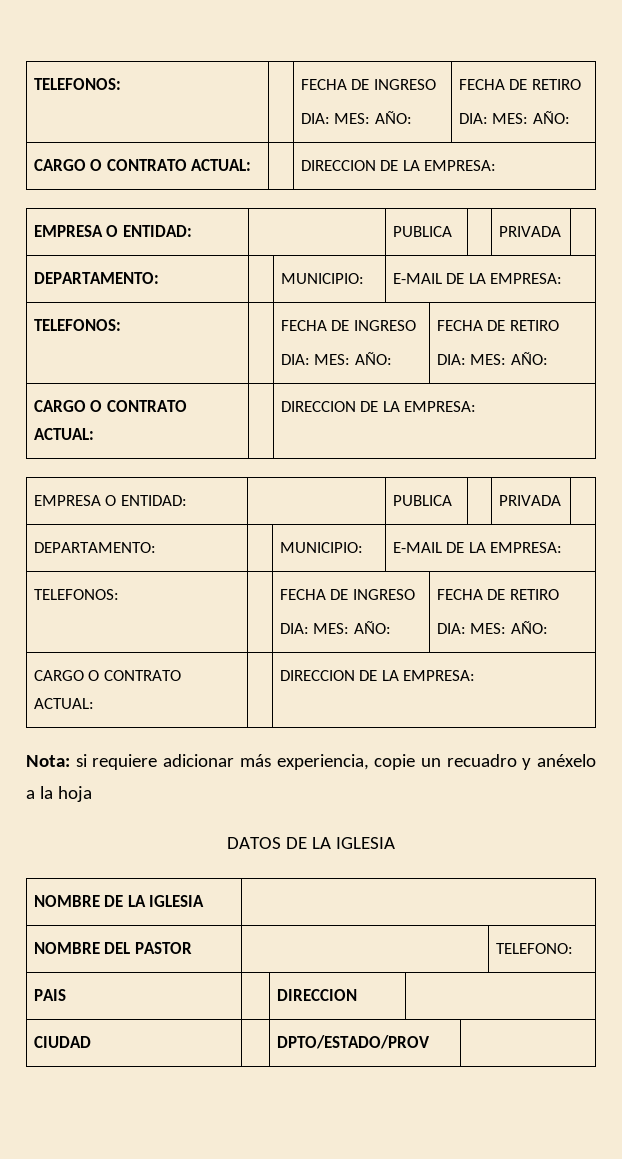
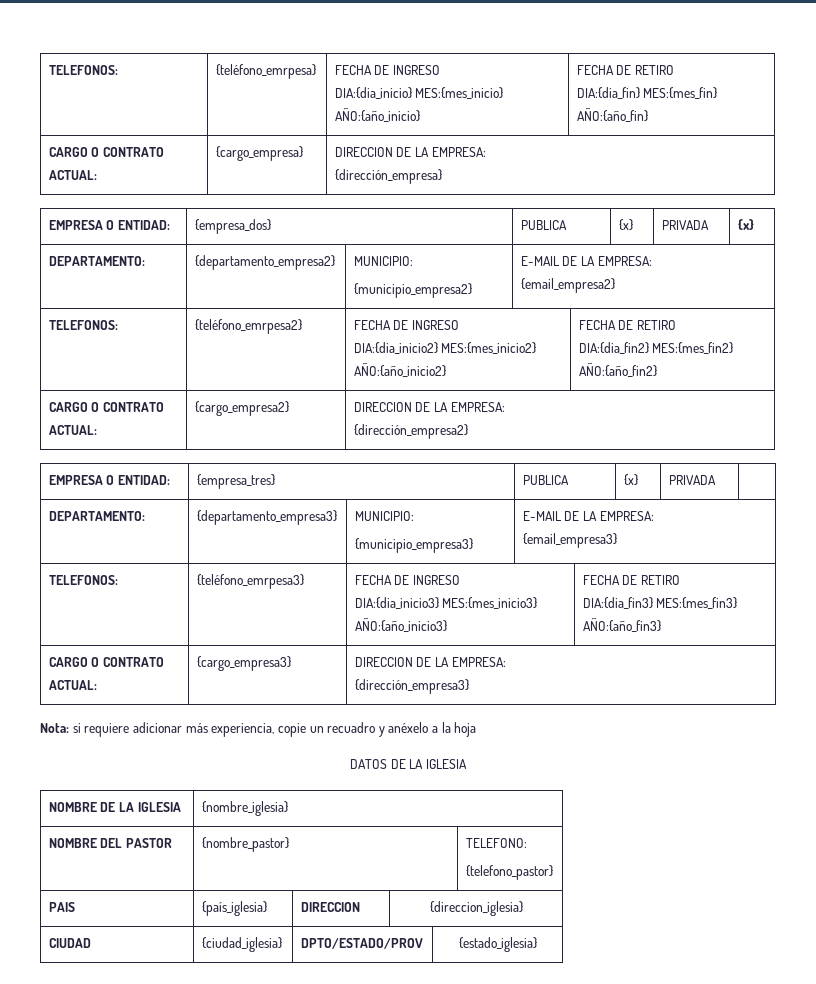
[33,78,121,90] [300,79,436,90] [300,111,412,124] [458,79,581,90] [458,111,570,124] [33,159,252,171] [300,160,497,171] [33,225,192,237] [392,226,452,237] [498,226,561,237] [33,272,159,284] [280,273,364,284] [392,273,563,284] [33,319,121,331] [280,320,416,331] [280,352,392,365] [436,320,559,331] [436,352,548,365] [33,400,187,412] [33,428,94,440] [280,401,477,412] [33,495,187,506] [392,495,452,506] [498,495,561,506] [33,542,156,553] [279,542,363,553] [392,542,563,553] [33,589,119,600] [279,589,415,600] [279,621,391,634] [436,589,559,600] [436,621,548,634] [33,670,181,681] [33,698,94,709] [279,670,476,681] TELEFONOS: | | FECHA DE INGRESO // DIA: MES: AÑO: | FECHA DE RETIRO // DIA: MES: AÑO: // CARGO O CONTRATO ACTUAL: | | DIRECCION DE LA EMPRESA: // EMPRESA O ENTIDAD: | | PUBLICA | | PRIVADA | // DEPARTAMENTO: | | MUNICIPIO: | E-MAIL DE LA EMPRESA: // TELEFONOS: | | FECHA DE INGRESO // DIA: MES: AÑO: | FECHA DE RETIRO // DIA: MES: AÑO: // CARGO O CONTRATO ACTUAL: | | DIRECCION DE LA EMPRESA: // EMPRESA O ENTIDAD: | | PUBLICA | | PRIVADA | // DEPARTAMENTO: | | MUNICIPIO: | E-MAIL DE LA EMPRESA: // TELEFONOS: | | FECHA DE INGRESO // DIA: MES: AÑO: | FECHA DE RETIRO // DIA: MES: AÑO: // CARGO O CONTRATO ACTUAL: | | DIRECCION DE LA EMPRESA: -> [48,65,118,75] [215,64,316,79] [334,65,441,75] [334,87,504,99] [334,107,420,122] [576,65,675,75] [576,87,718,99] [576,107,648,122] [48,147,165,157] [48,170,97,180] [215,146,303,161] [334,147,486,157] [334,169,442,184] [48,220,171,230] [194,219,271,234] [520,220,567,230] [618,219,633,230] [661,220,709,230] [737,219,754,230] [48,256,145,266] [194,255,335,270] [353,256,413,266] [353,283,472,298] [520,256,652,266] [520,278,615,293] [48,320,118,330] [194,319,302,334] [353,320,460,330] [353,342,537,354] [353,362,446,377] [578,320,677,330] [578,342,734,354] [578,362,657,377] [48,402,165,412] [48,425,97,435] [194,401,289,416] [353,402,505,412] [353,424,468,439] [48,475,171,485] [196,474,275,489] [522,475,569,485] [623,474,638,485] [668,475,716,485] [48,511,145,521] [196,510,337,525] [354,511,414,521] [354,538,473,553] [522,511,654,521] [522,533,617,548] [48,575,118,585] [196,574,304,589] [354,575,461,585] [354,597,538,609] [354,617,447,632] [582,575,681,585] [582,597,738,609] [582,617,661,632] [48,657,165,667] [48,680,97,690] [196,656,291,671] [354,657,506,667] [354,679,469,694] TELEFONOS: | {teléfono_emrpesa} | FECHA DE INGRESO // DIA:{dia_inicio} MES:{mes_inicio} AÑO:{año_inicio} | FECHA DE RETIRO // DIA:{dia_fin} MES:{mes_fin} AÑO:{año_fin} // CARGO O CONTRATO ACTUAL: | {cargo_empresa} | DIRECCION DE LA EMPRESA: // {dirección_empresa} // EMPRESA O ENTIDAD: | {empresa_dos} | PUBLICA | {x} | PRIVADA | {x} // DEPARTAMENTO: | {departamento_empresa2} | MUNICIPIO: // {municipio_empresa2} | E-MAIL DE LA EMPRESA: // {email_empresa2} // TELEFONOS: | {teléfono_emrpesa2} | FECHA DE INGRESO // DIA:{dia_inicio2} MES:{mes_inicio2} AÑO:{año_inicio2} | FECHA DE RETIRO // DIA:{dia_fin2} MES:{mes_fin2} AÑO:{año_fin2} // CARGO O CONTRATO ACTUAL: | {cargo_empresa2} | DIRECCION DE LA EMPRESA: // {dirección_empresa2} // EMPRESA O ENTIDAD: | {empresa_tres} | PUBLICA | {x} | PRIVADA | // DEPARTAMENTO: | {departamento_empresa3} | MUNICIPIO: // {municipio_empresa3} | E-MAIL DE LA EMPRESA: // {email_empresa3} // TELEFONOS: | {teléfono_emrpesa3} | FECHA DE INGRESO // DIA:{dia_inicio3} MES:{mes_inicio3} AÑO:{año_inicio3} | FECHA DE RETIRO // DIA:{dia_fin3} MES:{mes_fin3} AÑO:{año_fin3} // CARGO O CONTRATO ACTUAL: | {cargo_empresa3} | DIRECCION DE LA EMPRESA: // {dirección_empresa3}
(205, 901) none -> [201,801,288,816] {nombre_iglesia}
(192, 948) none -> [201,837,289,852] {nombre_pastor}
(573, 948) none -> [465,865,553,880] // {telefono_pastor}
(66, 995) none -> [201,901,267,916] {país_iglesia}
(357, 995) none -> [429,901,523,916] {direccion_iglesia}
(91, 1042) none -> [201,937,282,952] {ciudad_iglesia}
(430, 1042) none -> [458,937,537,952] {estado_iglesia}

